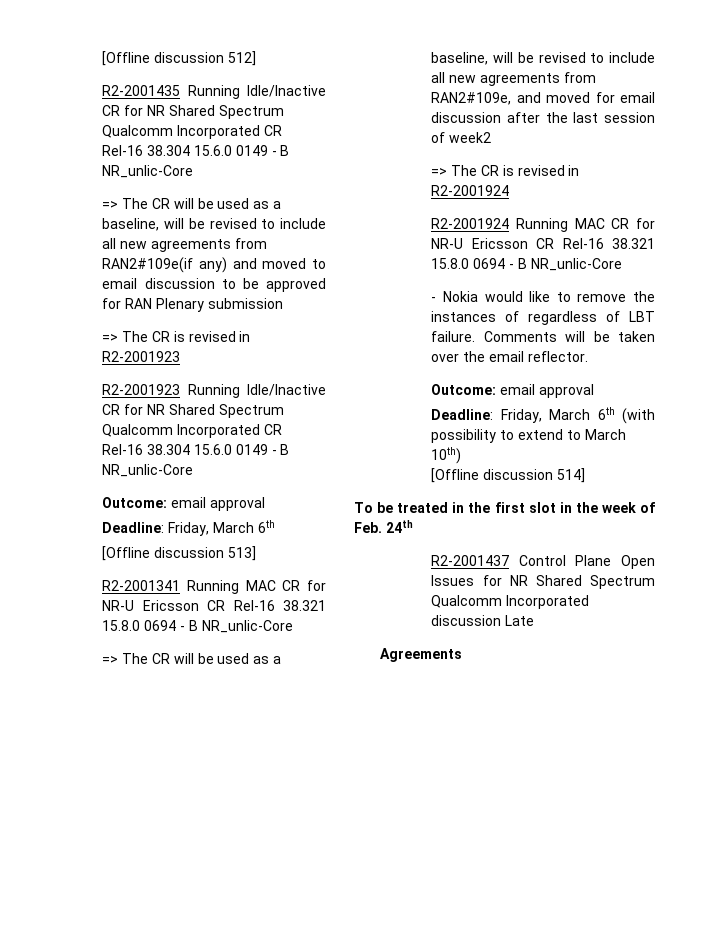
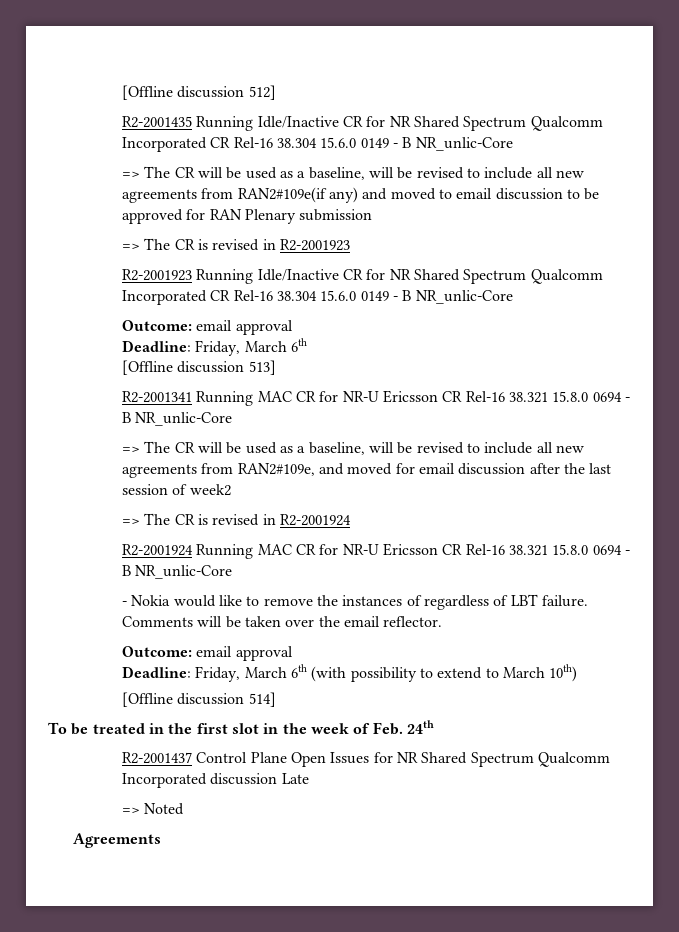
(535, 620) none -> [122,803,185,815] // => Noted

